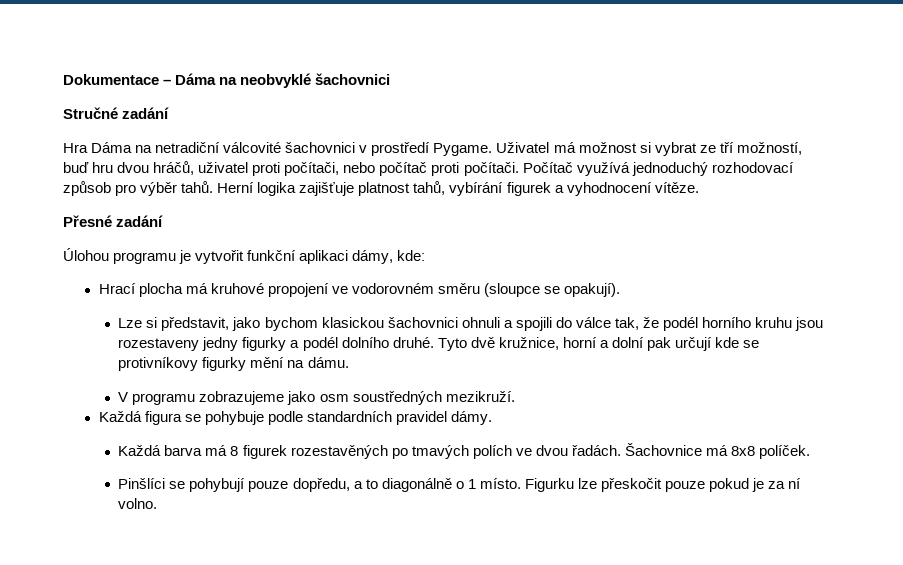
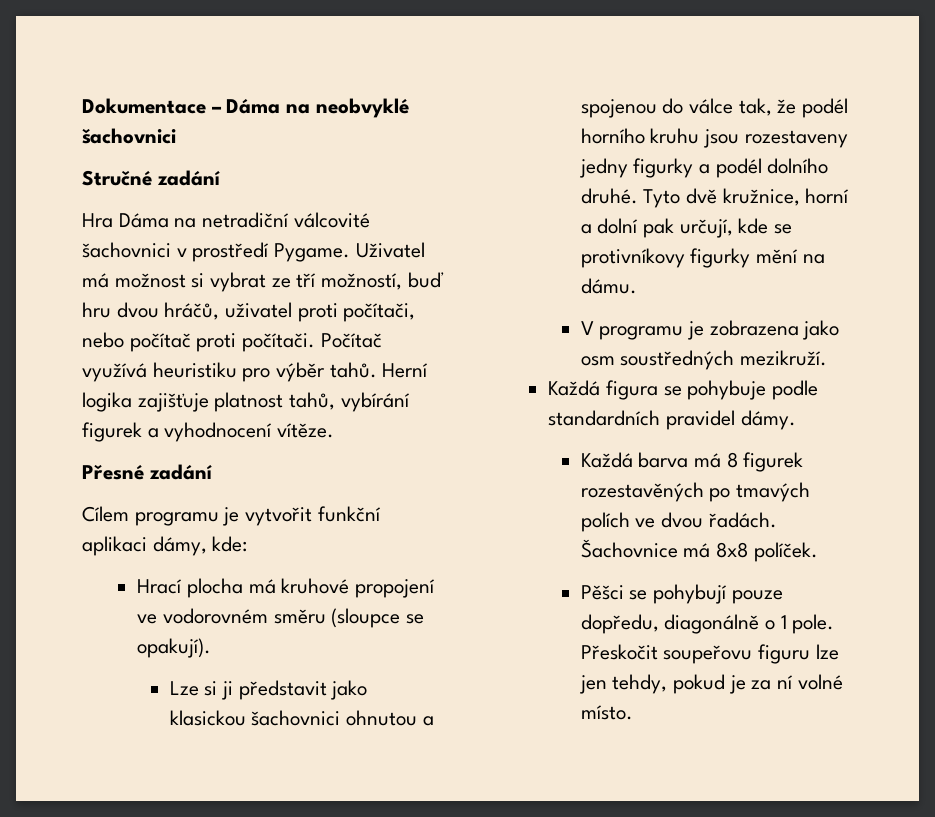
[631,162,794,176] [63,181,111,196] jednoduchý rozhodovací způsob -> [152,362,237,378] heuristiku
[63,248,109,261] Úlohou -> [82,506,129,522] Cílem
[161,317,552,331] představit, jako bychom klasickou šachovnici ohnuli a spojili -> [220,680,368,700] [169,710,434,726] [580,99,657,118] ji představit jako klasickou šachovnici ohnutou a spojenou
[675,337,713,351] určují -> [679,219,733,238] určují,
[199,391,285,405] zobrazujeme -> [686,320,799,340] je zobrazena
[118,478,166,489] Pinšlíci -> [580,585,624,600] Pěšci
[353,479,378,489] a to -> (659, 624) none
[479,478,706,492] místo. Figurku lze přeskočit pouze -> [792,614,835,634] [580,644,839,664] [578,674,668,694] pole. Přeskočit soupeřovu figuru lze jen tehdy,
[118,498,158,509] volno. -> [797,674,843,690] [580,705,633,720] volné místo.

